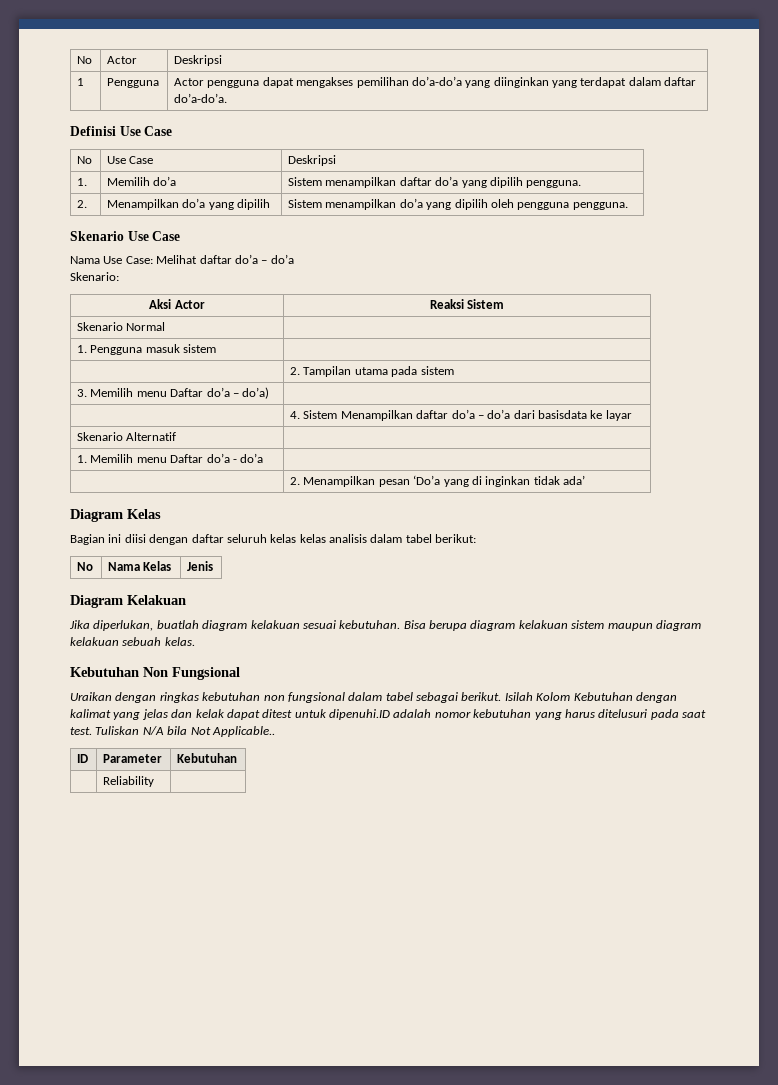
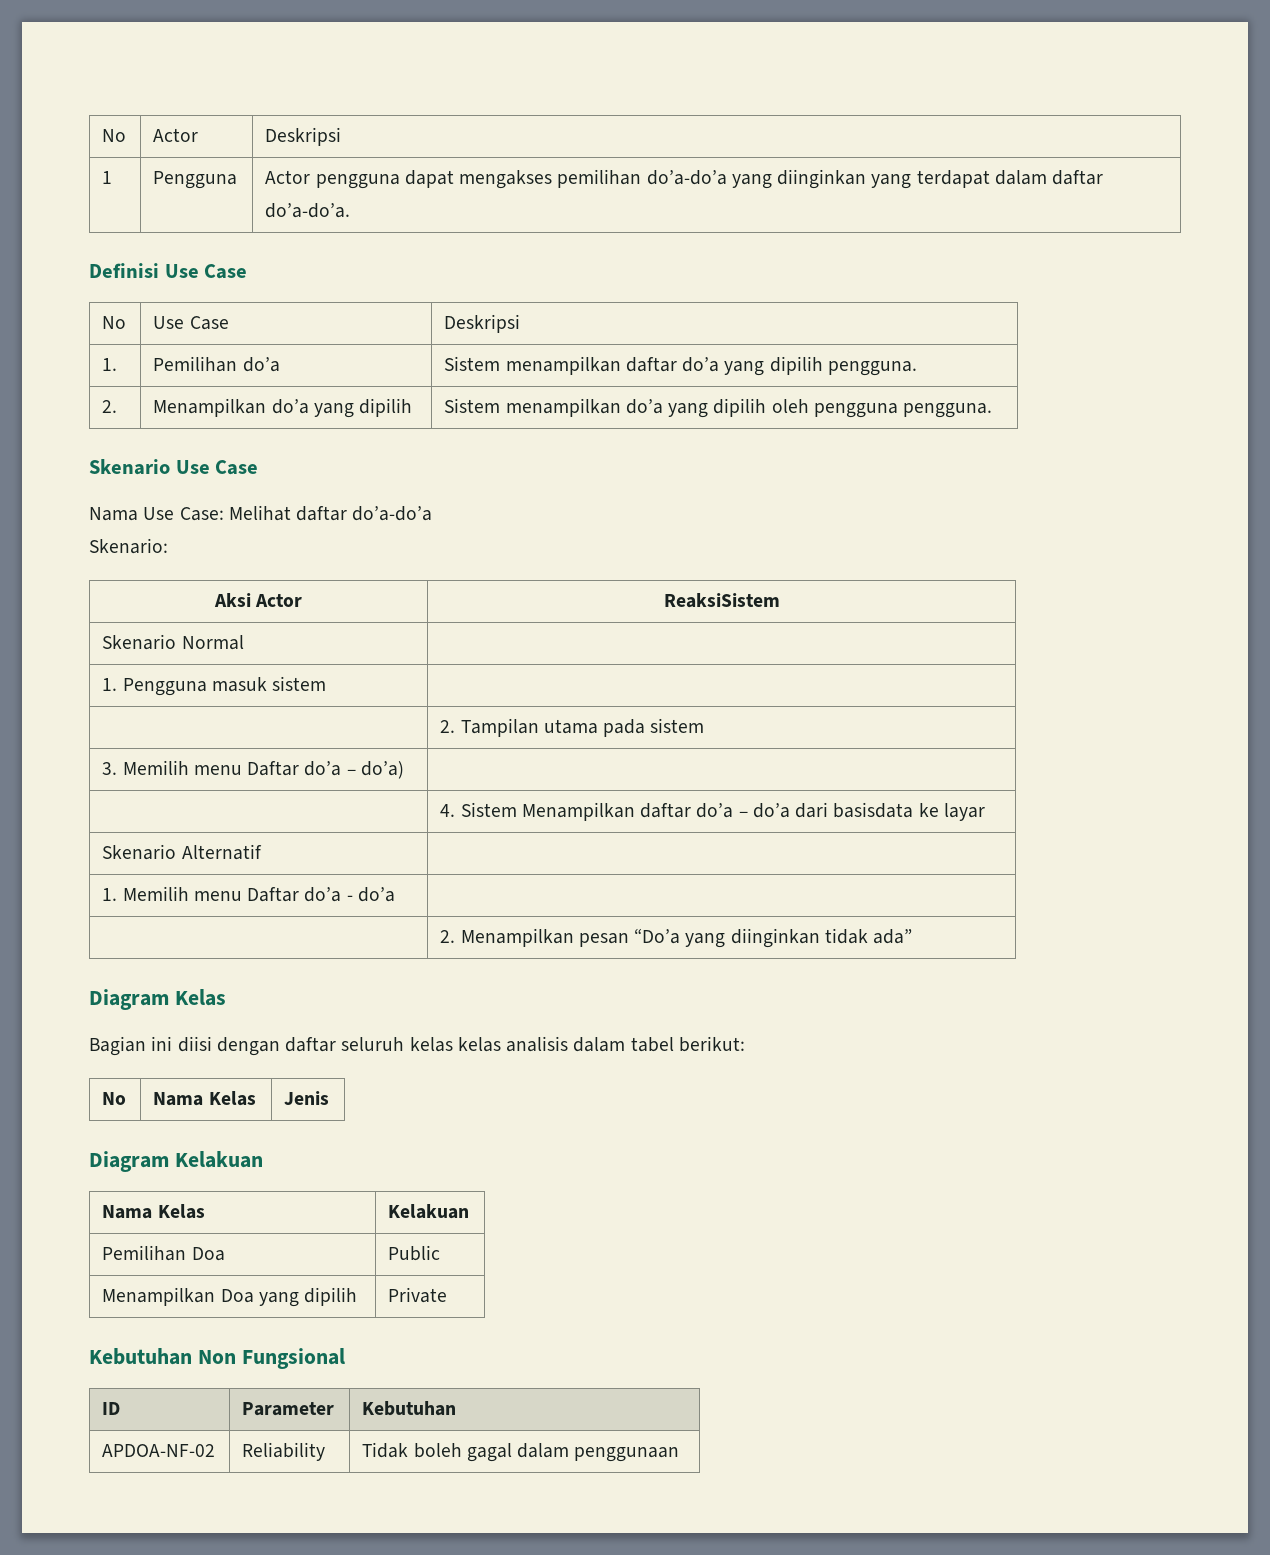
[107,177,151,186] Memilih -> [153,356,238,372] Pemilihan
[234,254,294,264] do’a – do’a -> [352,506,433,521] do’a-do’a
[429,299,505,309] Reaksi Sistem -> [663,593,780,608] ReaksiSistem
[413,475,586,487] ‘Do’a yang di inginkan tidak ada’ -> [634,928,913,948] “Do’a yang diinginkan tidak ada”
[69,620,701,631] [70,637,195,646] [70,667,240,680] [70,692,677,703] [70,709,706,720] [70,726,275,737] // Jika diperlukan, buatlah diagram kelakuan sesuai kebutuhan. Bisa berupa diagram kelakuan sistem maupun diagram kelakuan sebuah kelas. // Kebutuhan Non Fungsional // Uraikan dengan ringkas kebutuhan non fungsional dalam tabel sebagai berikut. Isilah Kolom Kebutuhan dengan kalimat yang jelas dan kelak dapat ditest untuk dipenuhi.ID adalah nomor kebutuhan yang harus ditelusuri pada saat test. Tuliskan N/A bila Not Applicable.. -> [102,1204,205,1219] [388,1204,470,1219] [102,1245,225,1261] [388,1245,441,1261] [102,1287,358,1307] [388,1287,448,1303] [89,1348,345,1369] // Nama Kelas | Kelakuan // Pemilihan Doa | Public // Menampilkan Doa yang dipilih | Private // Kebutuhan Non Fungsional
(238, 758) none -> [102,1444,216,1457] APDOA-NF-02
(155, 781) none -> [362,1442,680,1462] Tidak boleh gagal dalam penggunaan

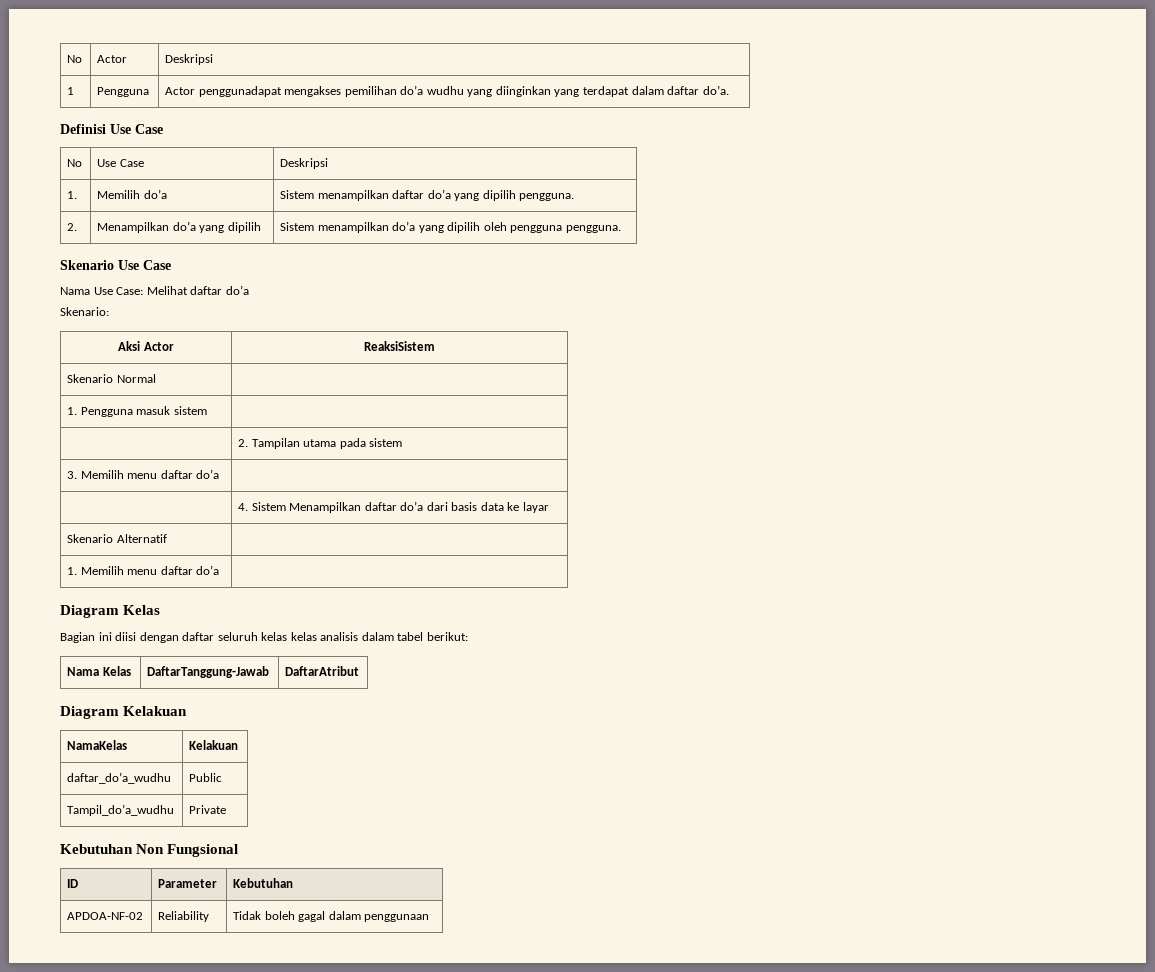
[315,169,727,189] pengguna dapat mengakses pemilihan do’a-do’a -> [198,85,464,97] penggunadapat mengakses pemilihan do’a wudhu
[265,203,351,218] do’a-do’a. -> [702,85,729,95] do’a.
[153,356,238,372] Pemilihan -> [97,190,141,199] Memilih
[352,506,433,521] do’a-do’a -> [225,285,249,295] do’a
[247,761,404,779] Daftar do’a – do’a) -> [160,469,220,479] daftar do’a
[738,802,914,818] – do’a dari basisdata -> [426,502,504,511] dari basis data
[247,887,395,902] [440,928,913,948] Daftar do’a - do’a | // | 2. Menampilkan pesan “Do’a yang diinginkan tidak ada” -> [160,565,220,575] daftar do’a |
[102,1092,127,1105] [153,1091,256,1106] [284,1091,330,1105] No | Nama Kelas | Jenis -> [67,666,131,676] [147,666,270,678] [285,666,360,676] Nama Kelas | DaftarTanggung-Jawab | DaftarAtribut
[102,1204,205,1219] [388,1204,470,1219] [102,1245,225,1261] Nama Kelas | Kelakuan // Pemilihan Doa -> [67,740,128,750] [189,740,239,750] [67,772,172,784] NamaKelas | Kelakuan // daftar_do’a_wudhu
[102,1287,358,1307] Menampilkan Doa yang dipilih -> [67,804,175,816] Tampil_do’a_wudhu

